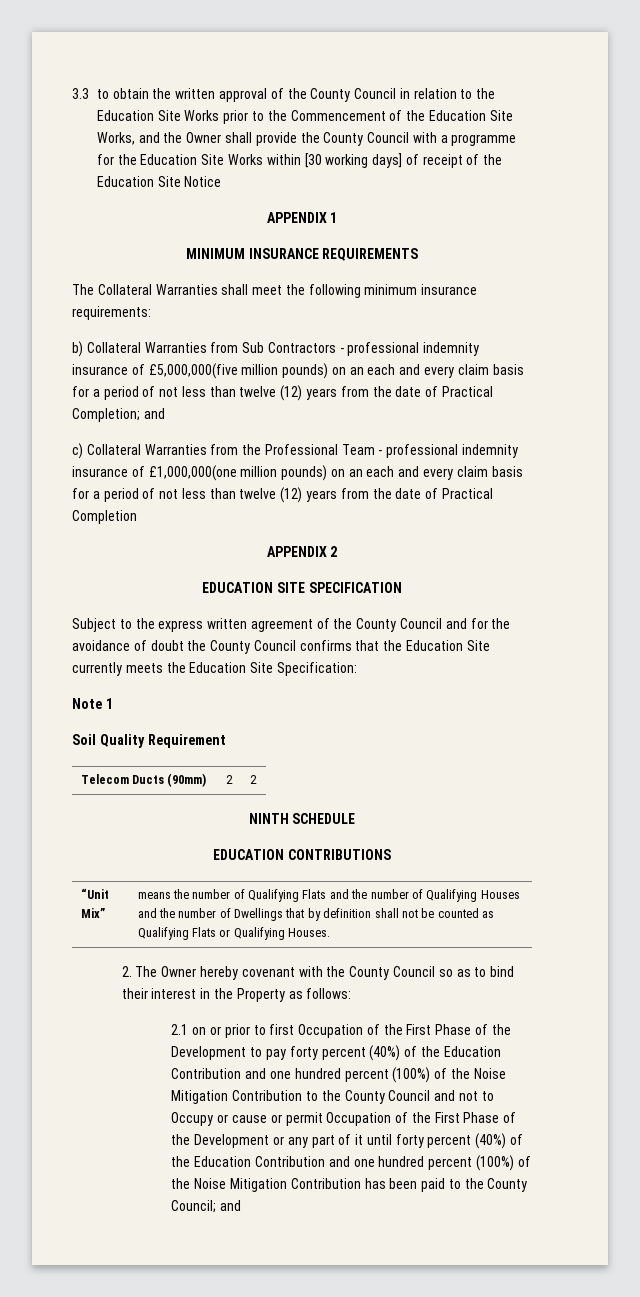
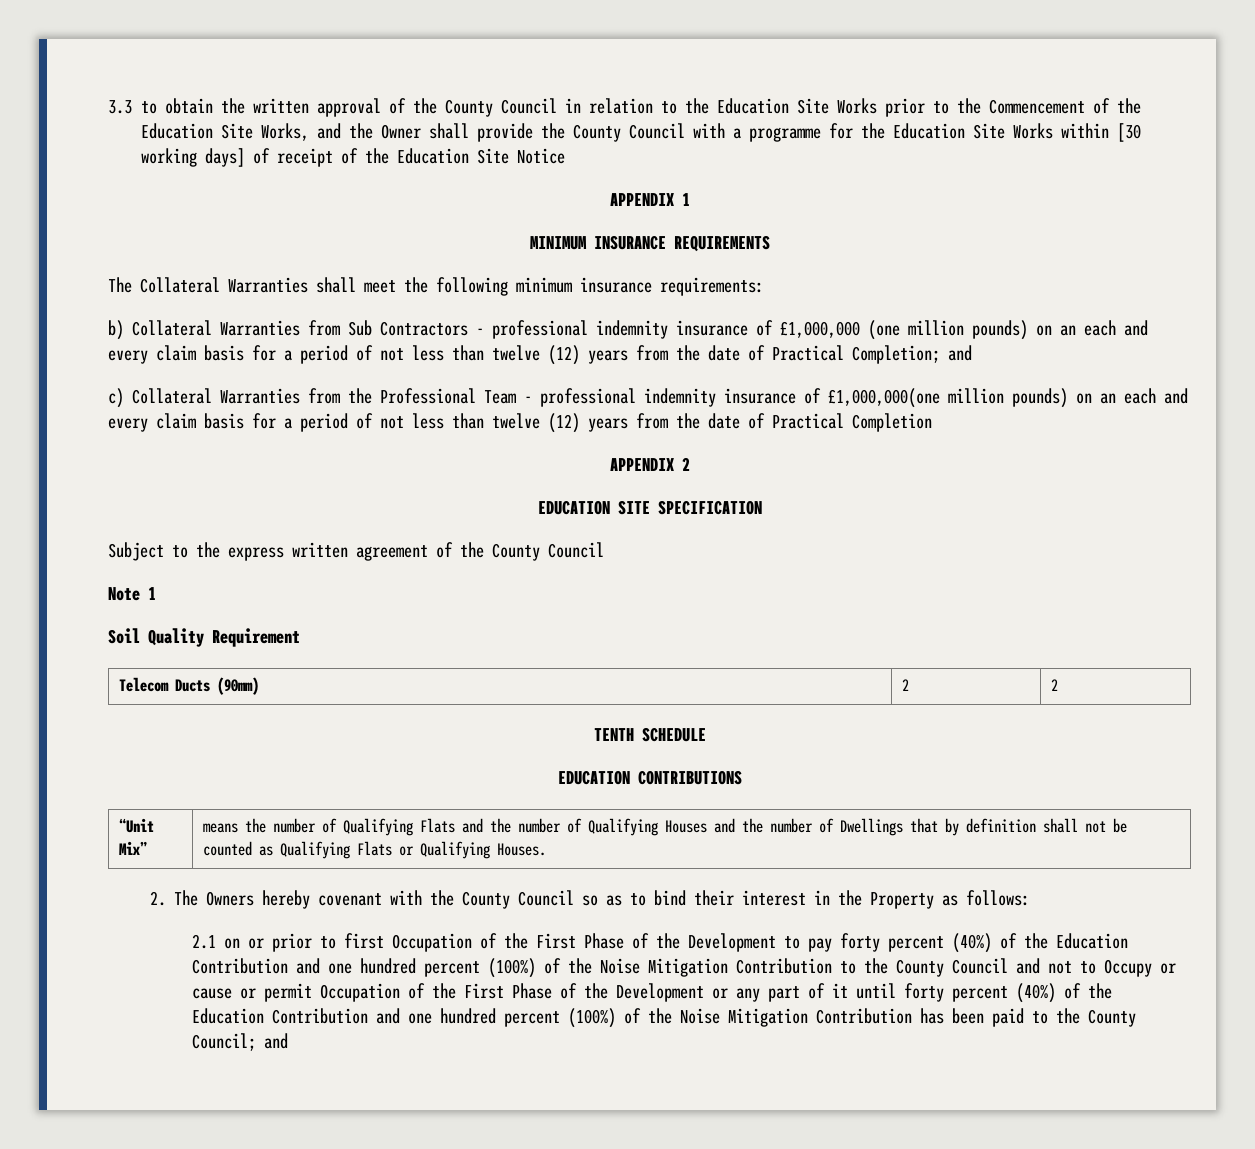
[148,363,238,379] £5,000,000(five -> [780,320,900,340] £1,000,000 (one
[445,618,511,629] [72,640,490,654] [72,662,357,676] and for the avoidance of doubt the County Council confirms that the Education Site currently meets the Education Site Specification: -> (604, 550) none
[248,813,289,824] NINTH -> [593,728,634,741] TENTH
[161,966,197,977] Owner -> [205,891,254,906] Owners

